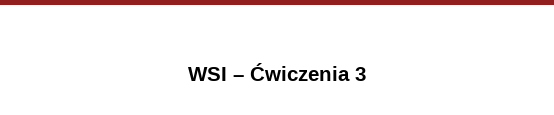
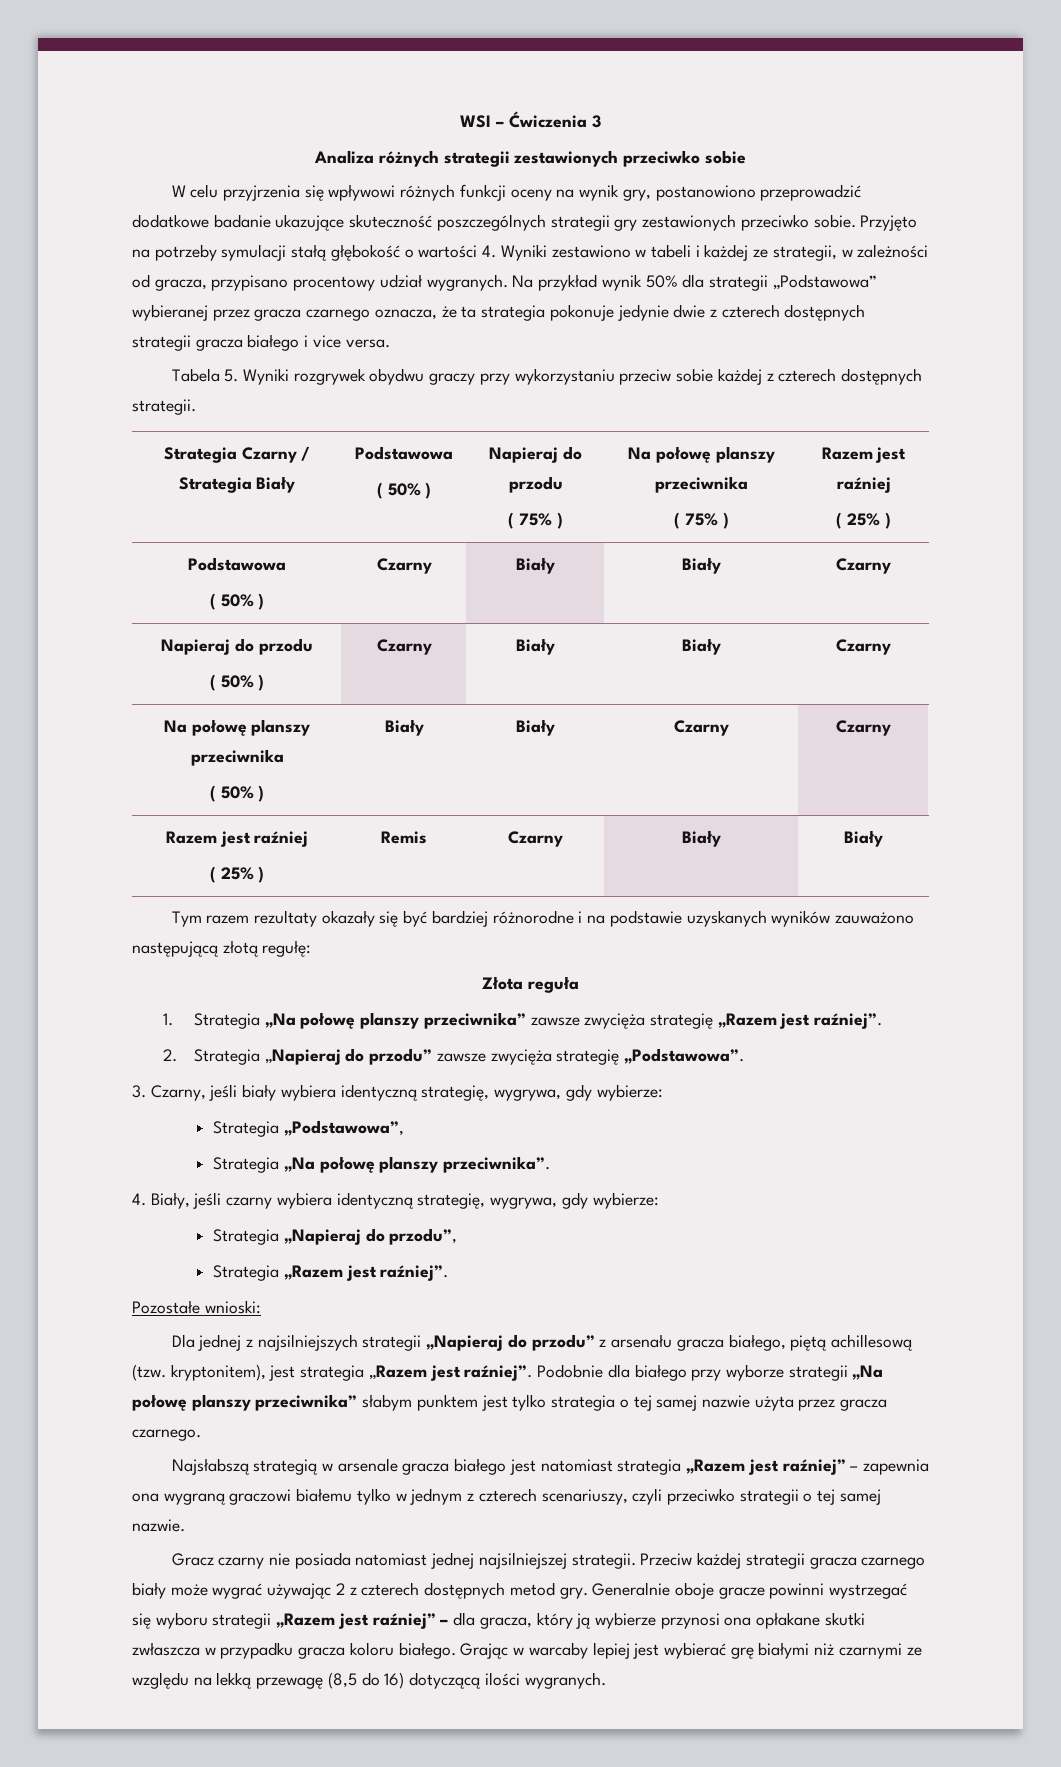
(366, 74) none -> [314,150,746,167] [171,184,862,201] [132,214,918,231] [132,244,929,261] [132,274,877,291] [132,304,866,321] [132,334,390,351] [171,368,922,385] [132,399,196,415] [163,446,311,463] [178,476,296,493] [355,446,453,460] [376,482,432,499] [489,446,582,463] [508,476,563,493] [508,512,563,529] [628,446,775,463] [655,476,748,493] [674,512,729,529] [821,447,907,463] [836,477,891,493] [836,512,891,529] [188,557,286,571] [209,593,265,610] [376,558,432,574] [516,557,555,574] [682,557,721,574] [836,558,891,574] [161,638,313,655] [209,674,265,691] [376,639,432,655] [516,638,555,655] [682,638,721,655] [836,639,891,655] [163,719,311,736] [190,749,284,766] [209,785,265,802] [384,719,424,736] [516,719,555,736] [674,720,729,736] [836,720,891,736] [165,831,309,847] [209,866,265,883] [381,831,427,844] [508,831,563,847] [682,830,721,847] [844,830,883,847] [171,910,914,927] [132,940,312,957] [482,976,579,993] [162,1012,883,1029] [162,1048,744,1065] [132,1084,663,1101] [213,1120,404,1137] [213,1156,551,1173] [132,1192,659,1209] [213,1228,458,1245] [213,1265,449,1281] [132,1300,261,1314] [171,1334,913,1351] [132,1364,884,1381] [132,1394,888,1411] [132,1429,201,1441] [171,1458,929,1475] [132,1488,881,1505] [132,1519,185,1532] [171,1552,926,1569] [132,1582,908,1599] [132,1612,865,1629] [132,1642,922,1659] [132,1672,606,1689] // Analiza różnych strategii zestawionych przeciwko sobie // W celu przyjrzenia się wpływowi różnych funkcji oceny na wynik gry, postanowiono przeprowadzić dodatkowe badanie ukazujące skuteczność poszczególnych strategii gry zestawionych przeciwko sobie. Przyjęto na potrzeby symulacji stałą głębokość o wartości 4. Wyniki zestawiono w tabeli i każdej ze strategii, w zależności od gracza, przypisano procentowy udział wygranych. Na przykład wynik 50% dla strategii „Podstawowa” wybieranej przez gracza czarnego oznacza, że ta strategia pokonuje jedynie dwie z czterech dostępnych strategii gracza białego i vice versa. // Tabela 5. Wyniki rozgrywek obydwu graczy przy wykorzystaniu przeciw sobie każdej z czterech dostępnych strategii. // Strategia Czarny / Strategia Biały | Podstawowa // ( 50% ) | Napieraj do przodu // ( 75% ) | Na połowę planszy przeciwnika // ( 75% ) | Razem jest raźniej // ( 25% ) // Podstawowa // ( 50% ) | Czarny | Biały | Biały | Czarny // Napieraj do przodu // ( 50% ) | Czarny | Biały | Biały | Czarny // Na połowę planszy przeciwnika // ( 50% ) | Biały | Biały | Czarny | Czarny // Razem jest raźniej // ( 25% ) | Remis | Czarny | Biały | Biały // Tym razem rezultaty okazały się być bardziej różnorodne i na podstawie uzyskanych wyników zauważono następującą złotą regułę: // Złota reguła // 1. Strategia „Na połowę planszy przeciwnika” zawsze zwycięża strategię „Razem jest raźniej”. // 2. Strategia „Napieraj do przodu” zawsze zwycięża strategię „Podstawowa”. // 3. Czarny, jeśli biały wybiera identyczną strategię, wygrywa, gdy wybierze: // Strategia „Podstawowa”, // Strategia „Na połowę planszy przeciwnika”. // 4. Biały, jeśli czarny wybiera identyczną strategię, wygrywa, gdy wybierze: // Strategia „Napieraj do przodu”, // Strategia „Razem jest raźniej”. // Pozostałe wnioski: // Dla jednej z najsilniejszych strategii „Napieraj do przodu” z arsenału gracza białego, piętą achillesową (tzw. kryptonitem), jest strategia „Razem jest raźniej”. Podobnie dla białego przy wyborze strategii „Na połowę planszy przeciwnika” słabym punktem jest tylko strategia o tej samej nazwie użyta przez gracza czarnego. // Najsłabszą strategią w arsenale gracza białego jest natomiast strategia „Razem jest raźniej” – zapewnia ona wygraną graczowi białemu tylko w jednym z czterech scenariuszy, czyli przeciwko strategii o tej samej nazwie. // Gracz czarny nie posiada natomiast jednej najsilniejszej strategii. Przeciw każdej strategii gracza czarnego biały może wygrać używając 2 z czterech dostępnych metod gry. Generalnie oboje gracze powinni wystrzegać się wyboru strategii „Razem jest raźniej” – dla gracza, który ją wybierze przynosi ona opłakane skutki zwłaszcza w przypadku gracza koloru białego. Grając w warcaby lepiej jest wybierać grę białymi niż czarnymi ze względu na lekką przewagę (8,5 do 16) dotyczącą ilości wygranych.

